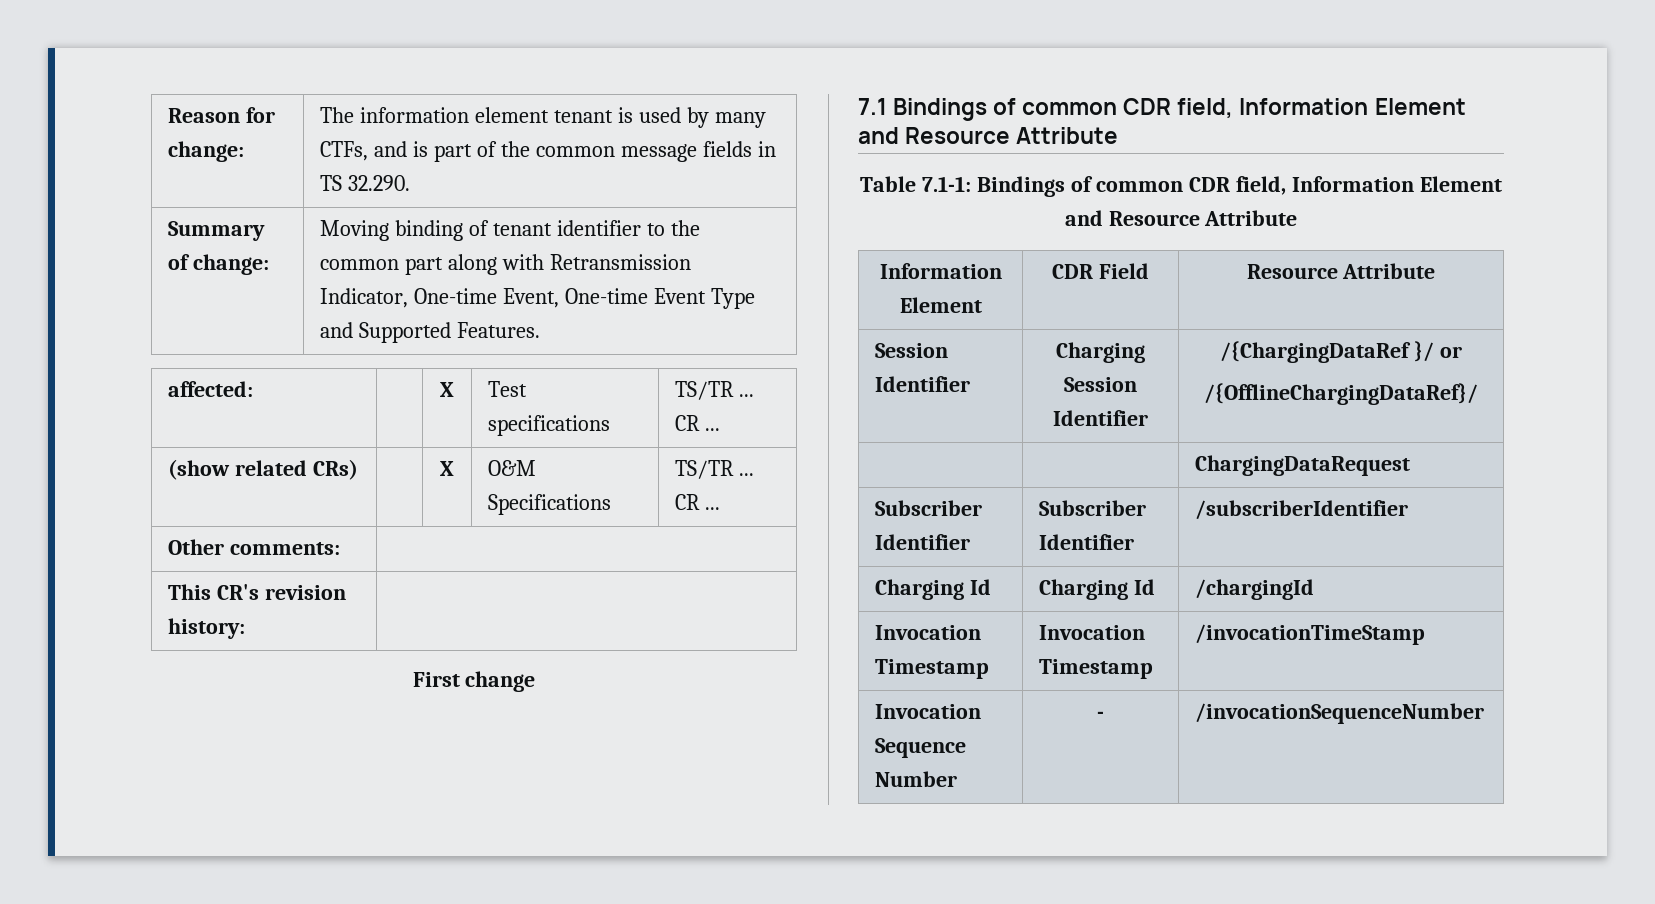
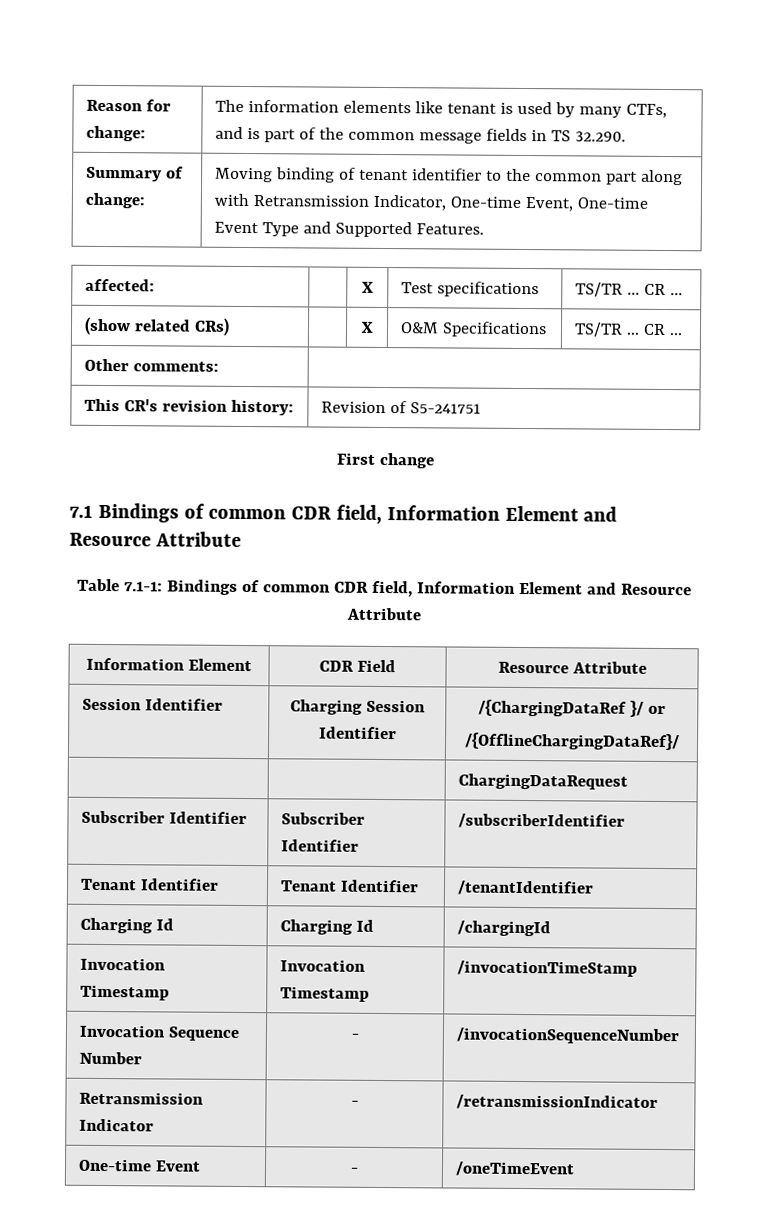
[475,107,550,123] element -> [343,100,444,114] elements like
(246, 628) none -> [321,401,482,414] Revision of S5-241751
(1409, 510) none -> [80,878,220,891] [280,879,420,893] [457,880,595,896] // Tenant Identifier | Tenant Identifier | /tenantIdentifier
(1485, 713) none -> [79,1091,205,1105] [79,1118,155,1132] [350,1100,359,1106] [456,1094,659,1110] [78,1158,202,1172] [349,1167,358,1173] [455,1161,576,1177] // Retransmission Indicator | - | /retransmissionIndicator // One-time Event | - | /oneTimeEvent

